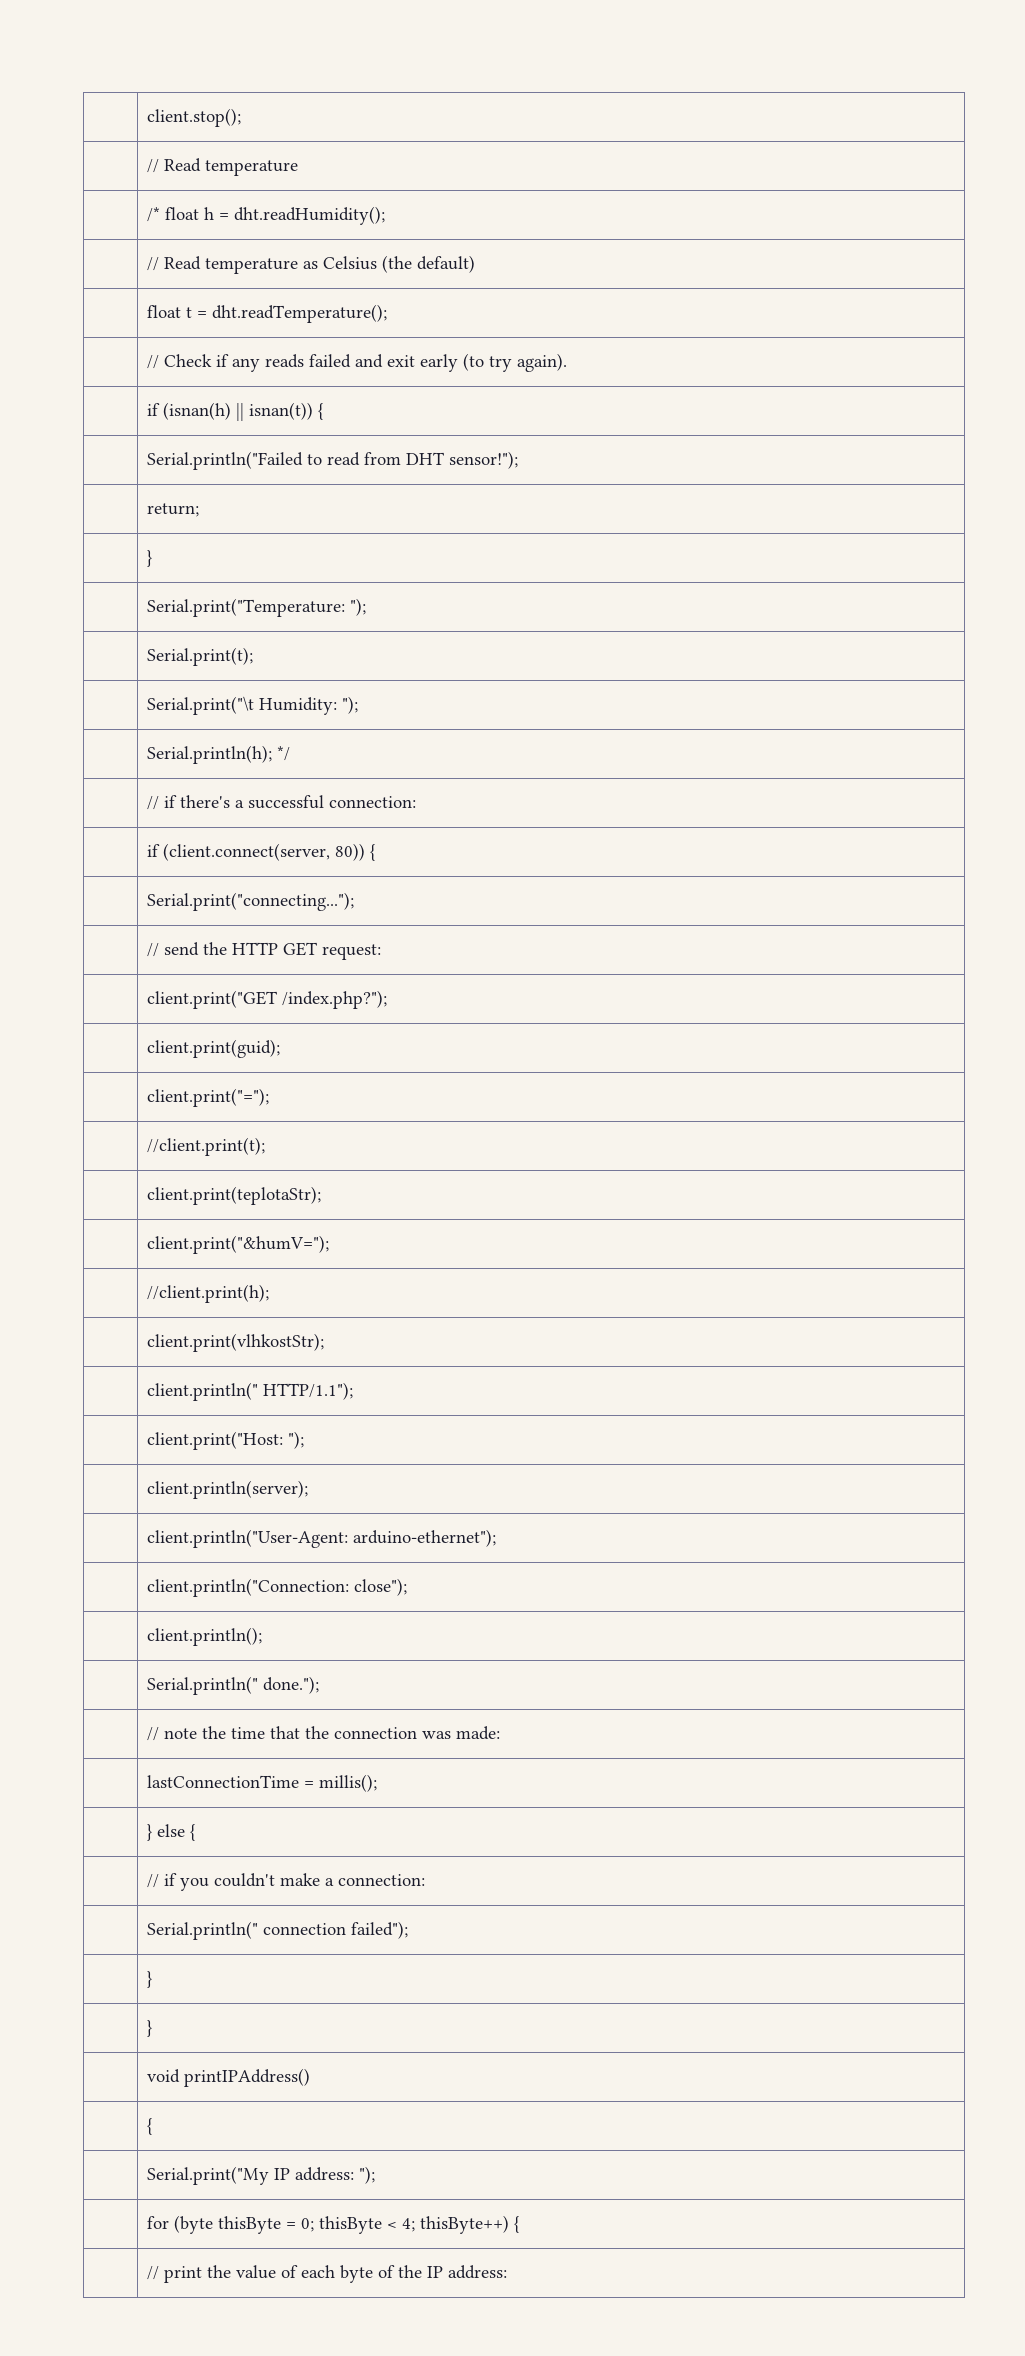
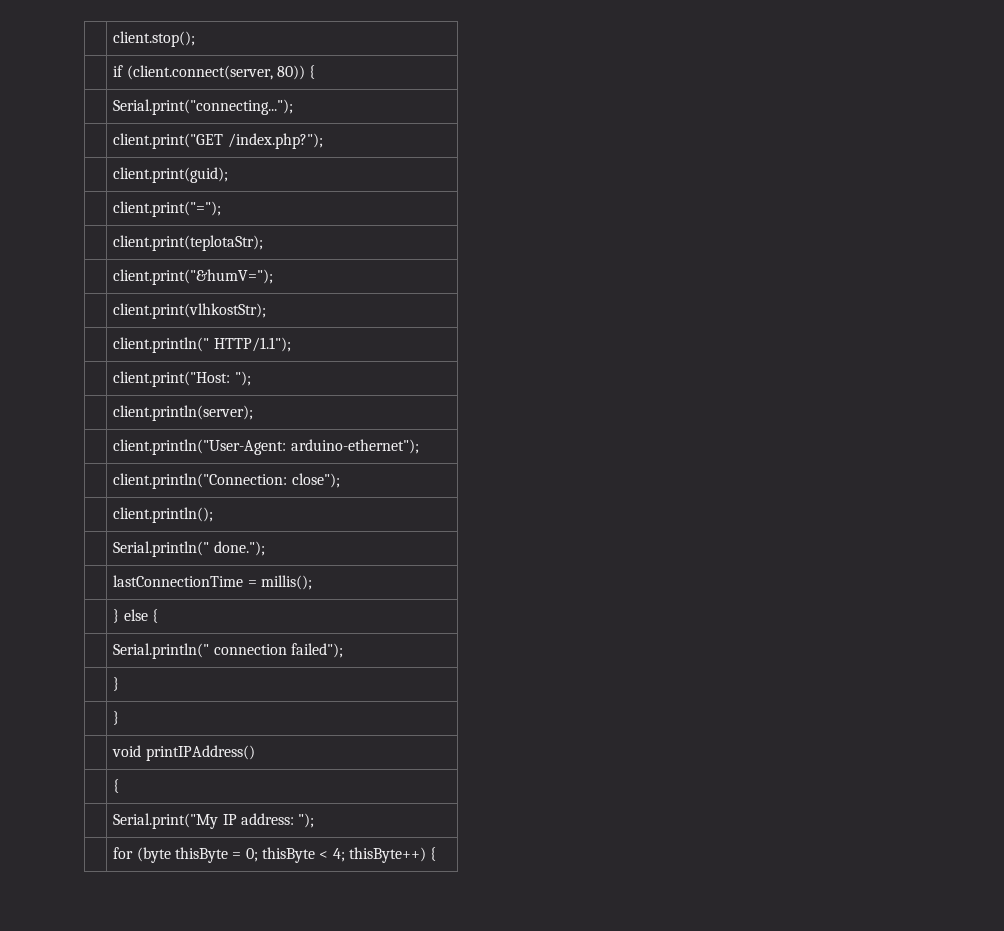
[147,158,299,176] [147,206,386,225] [147,255,476,274] [147,304,388,323] [147,353,568,372] [147,402,324,421] [147,451,519,470] [147,503,200,517] [147,550,153,567] [147,598,367,617] [147,647,254,666] [147,696,359,715] [147,745,291,764] [147,795,417,810] // | // Read temperature // | /* float h = dht.readHumidity(); // | // Read temperature as Celsius (the default) // | float t = dht.readTemperature(); // | // Check if any reads failed and exit early (to try again). // | if (isnan(h) || isnan(t)) { // | Serial.println("Failed to read from DHT sensor!"); // | return; // | } // | Serial.print("Temperature: "); // | Serial.print(t); // | Serial.print("\t Humidity: "); // | Serial.println(h); */ // | // if there's a successful connection: -> (196, 39) none
[147,942,382,960] // | // send the HTTP GET request: -> (294, 107) none
[147,1137,266,1156] // | //client.print(t); -> (222, 209) none
[147,1284,270,1303] // | //client.print(h); -> (274, 277) none
[147,1726,501,1741] // | // note the time that the connection was made: -> (265, 548) none
[147,1873,426,1891] // | // if you couldn't make a connection: -> (159, 616) none
[147,2265,508,2283] // | // print the value of each byte of the IP address: -> (437, 854) none

